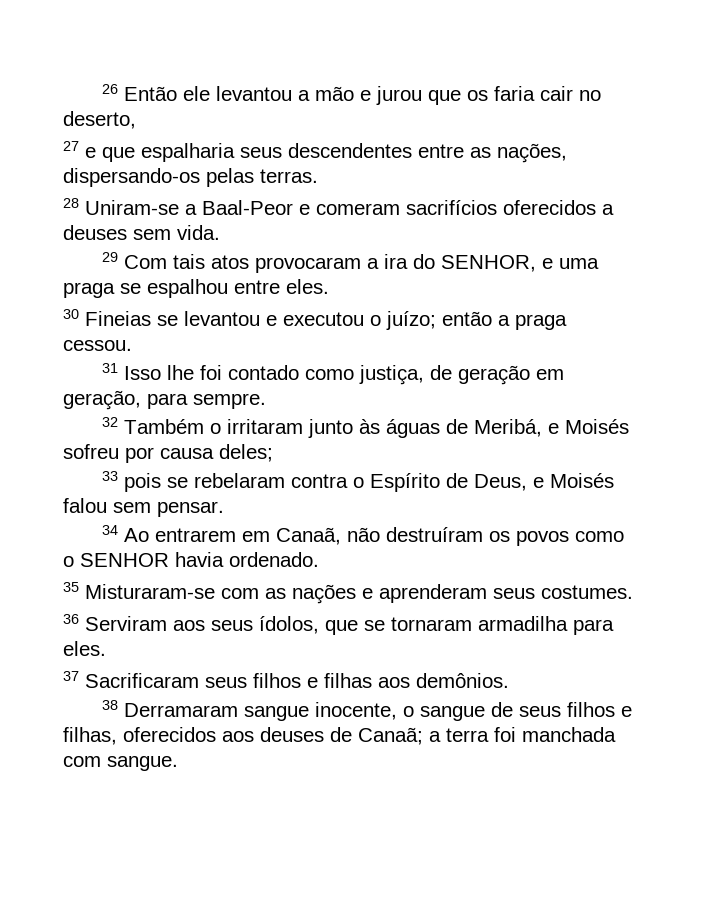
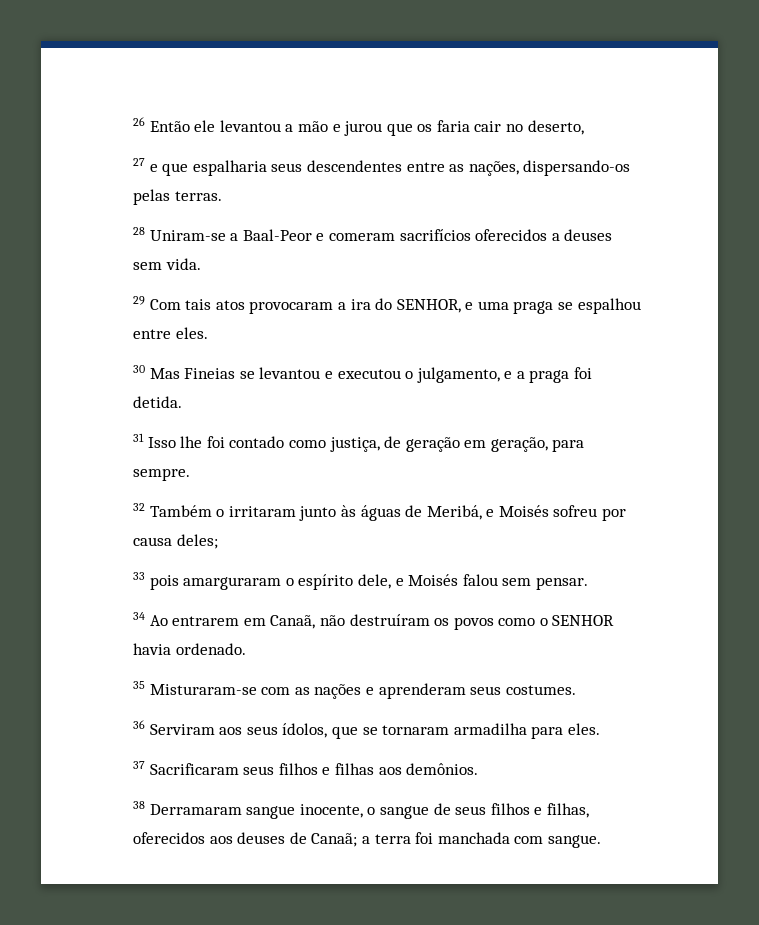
(79, 314) none -> [149,368,180,379] Mas
[386,311,567,330] [63,340,132,351] juízo; então a praga cessou. -> [416,367,593,383] [133,396,182,408] julgamento, e a praga foi detida.
[166,473,527,492] se rebelaram contra o Espírito de Deus, -> [183,574,391,590] amarguraram o espírito dele,

